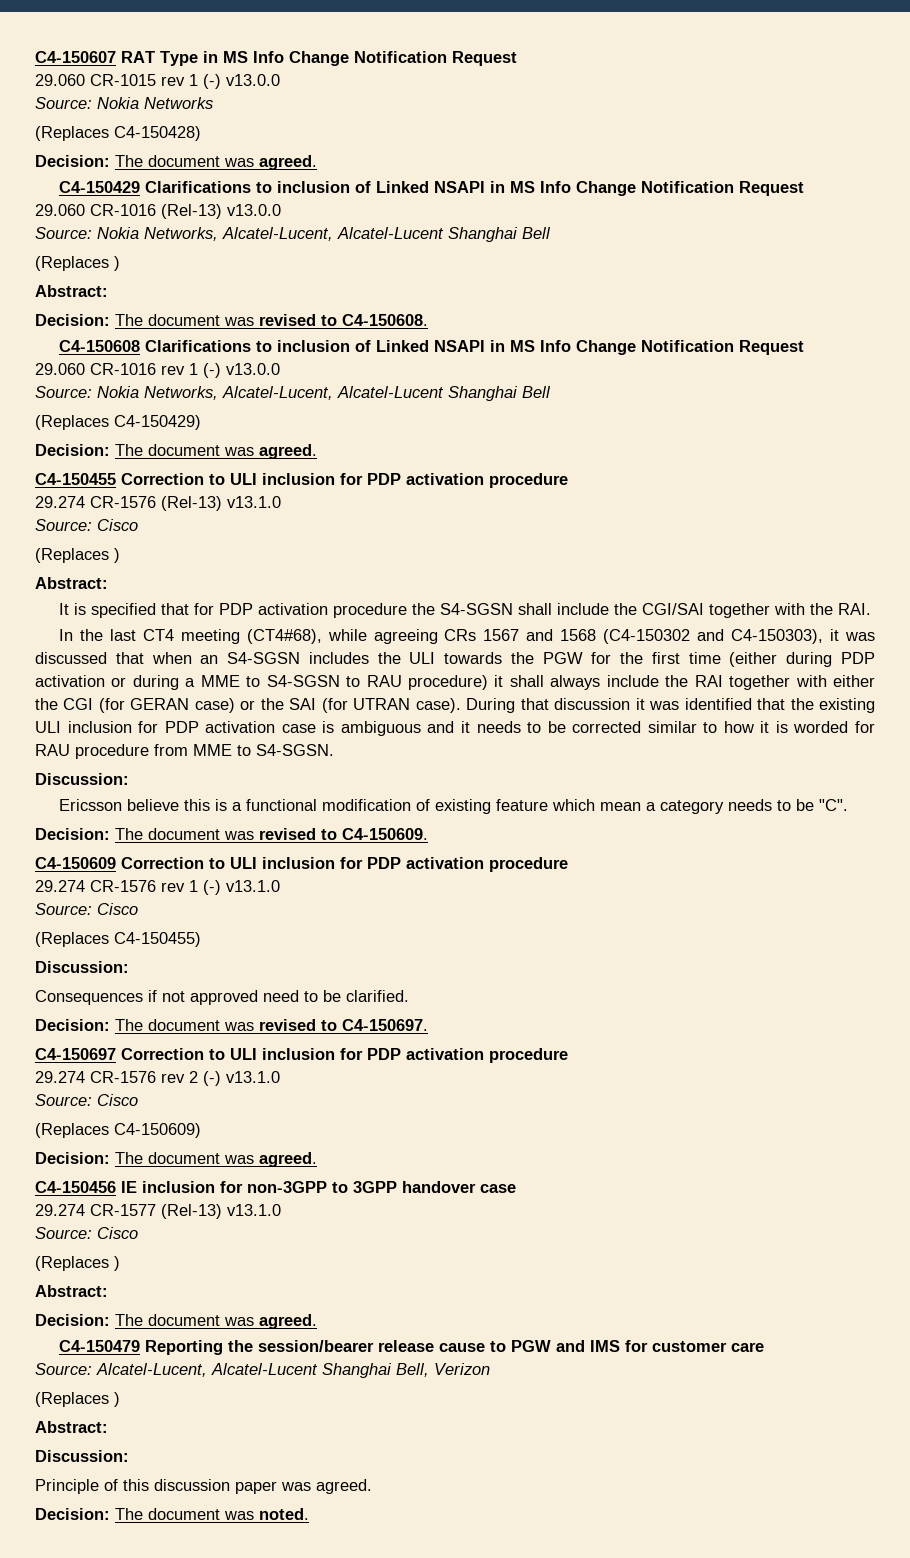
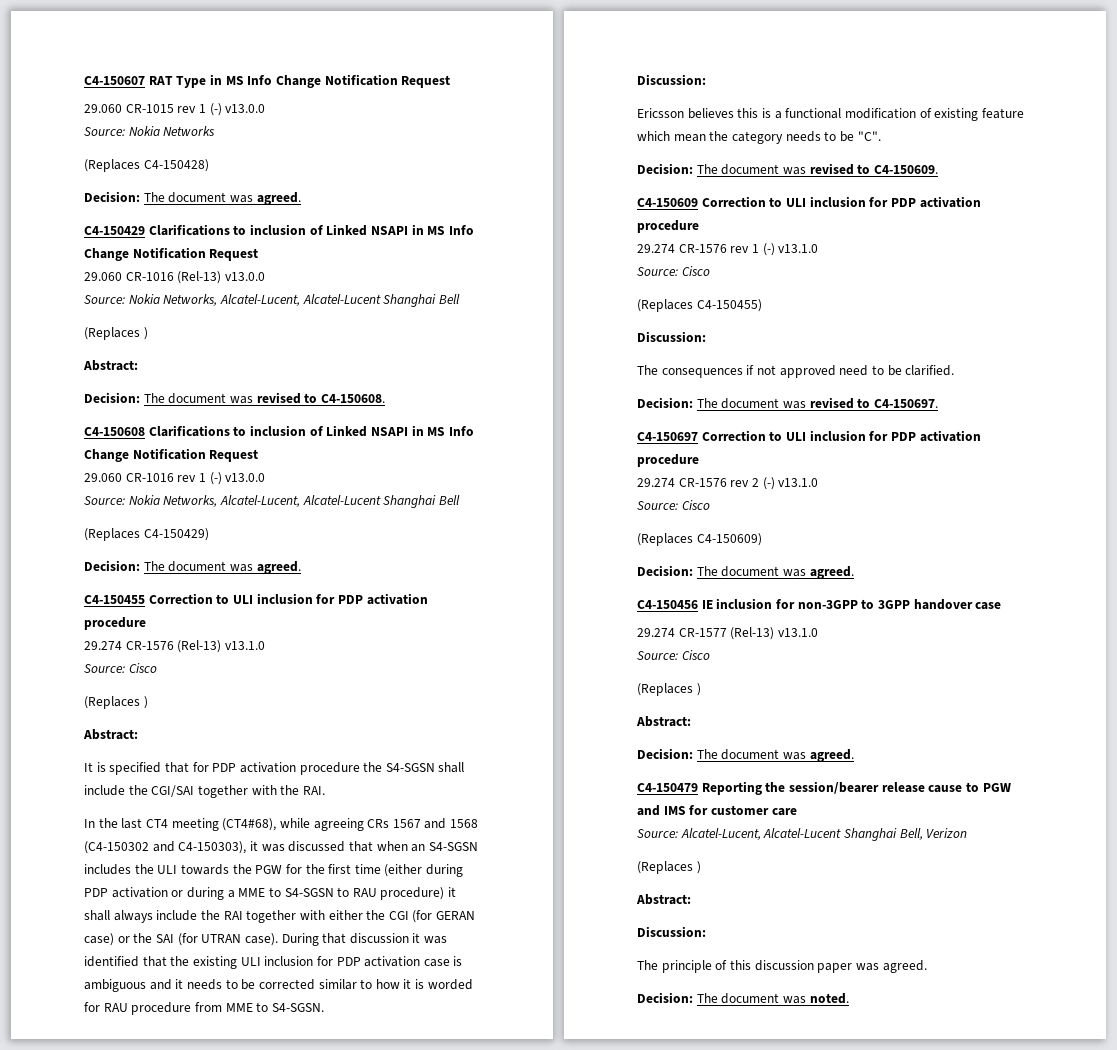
[126,799,179,811] believe -> [687,108,734,119] believes
[645,802,656,811] a -> [709,131,729,141] the
[35,990,143,1005] Consequences -> [637,365,743,378] The consequences
[35,1479,99,1494] Principle -> [637,960,712,973] The principle

